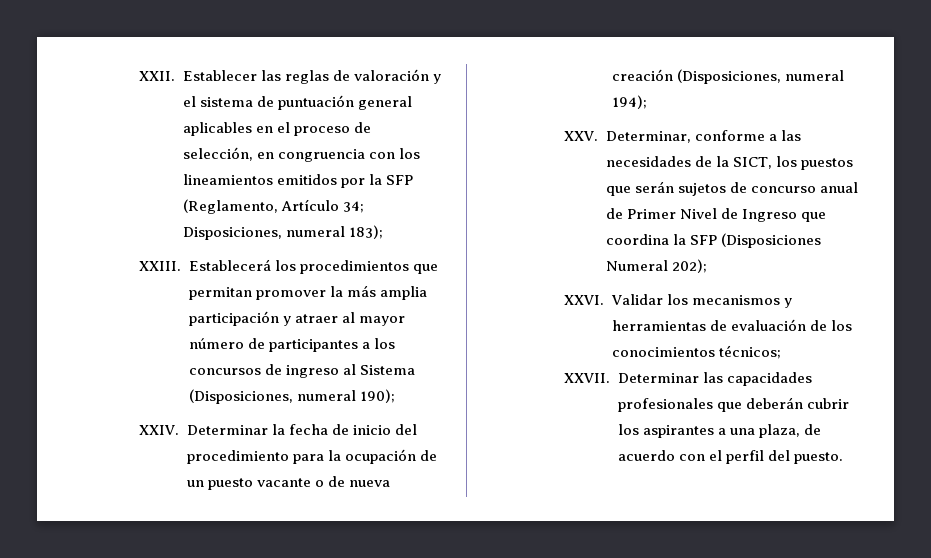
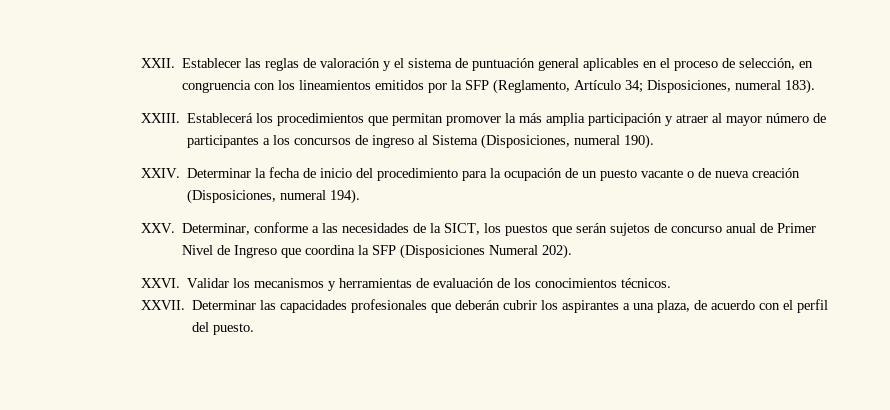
[348,225,383,239] 183); -> [784,79,815,94] 183).
[359,389,395,403] 190); -> [623,134,654,149] 190).
[611,95,647,109] 194); -> [329,189,360,204] 194).
[671,259,707,273] 202); -> [541,244,572,259] 202).
[718,345,781,359] técnicos; -> [620,278,671,288] técnicos.

